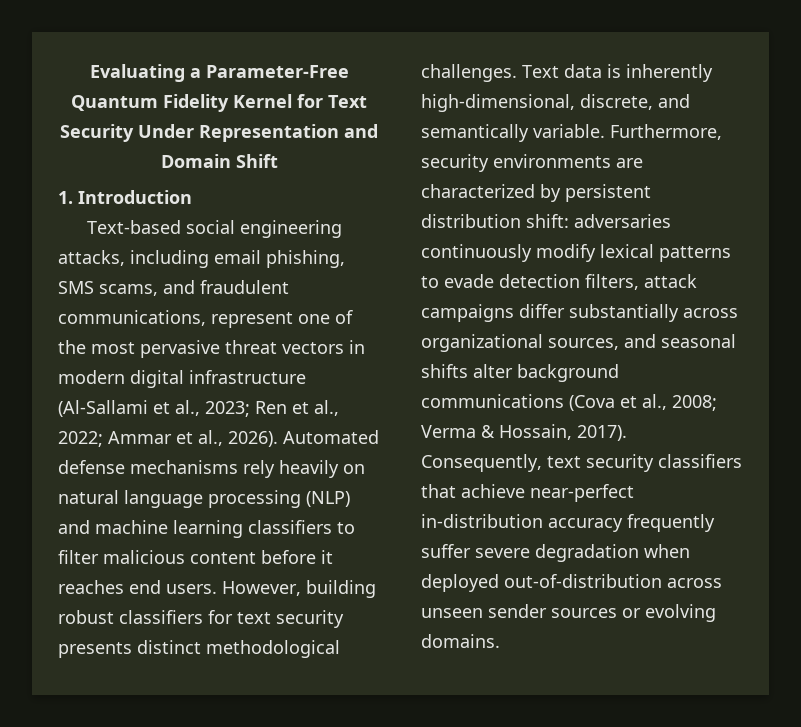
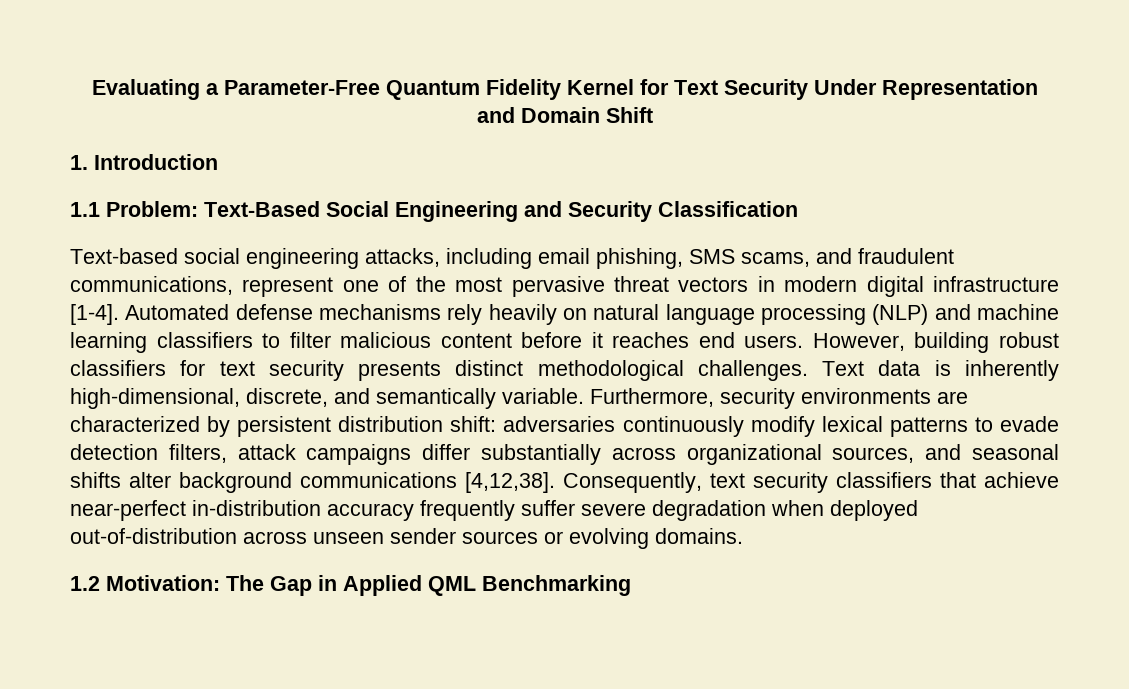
(192, 197) none -> [70,201,798,222] // 1.1 Problem: Text-Based Social Engineering and Security Classification
[58,400,339,417] [58,430,278,447] (Al-Sallami et al., 2023; Ren et al., 2022; Ammar et al., 2026). -> [70,304,119,325] [1-4].
[569,394,717,411] [421,424,627,441] (Cova et al., 2008; Verma & Hossain, 2017). -> [465,472,555,493] [4,12,38].
(500, 641) none -> [70,575,631,596] // 1.2 Motivation: The Gap in Applied QML Benchmarking

